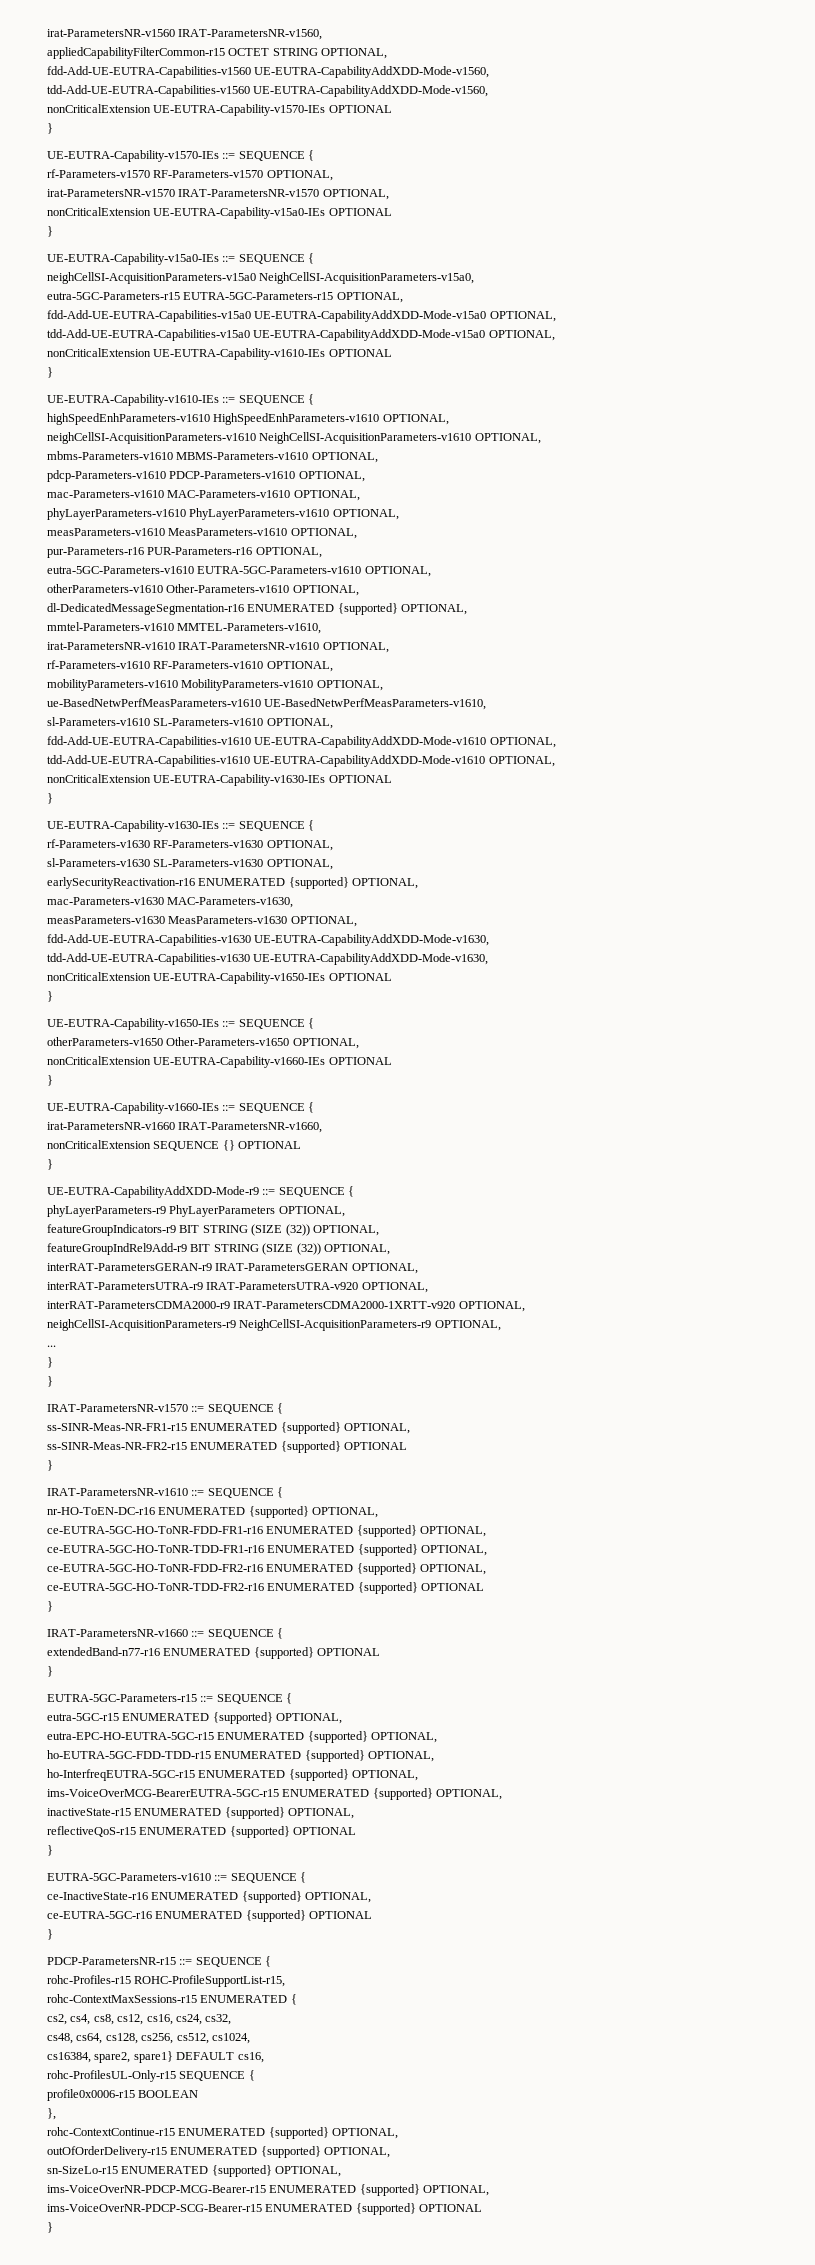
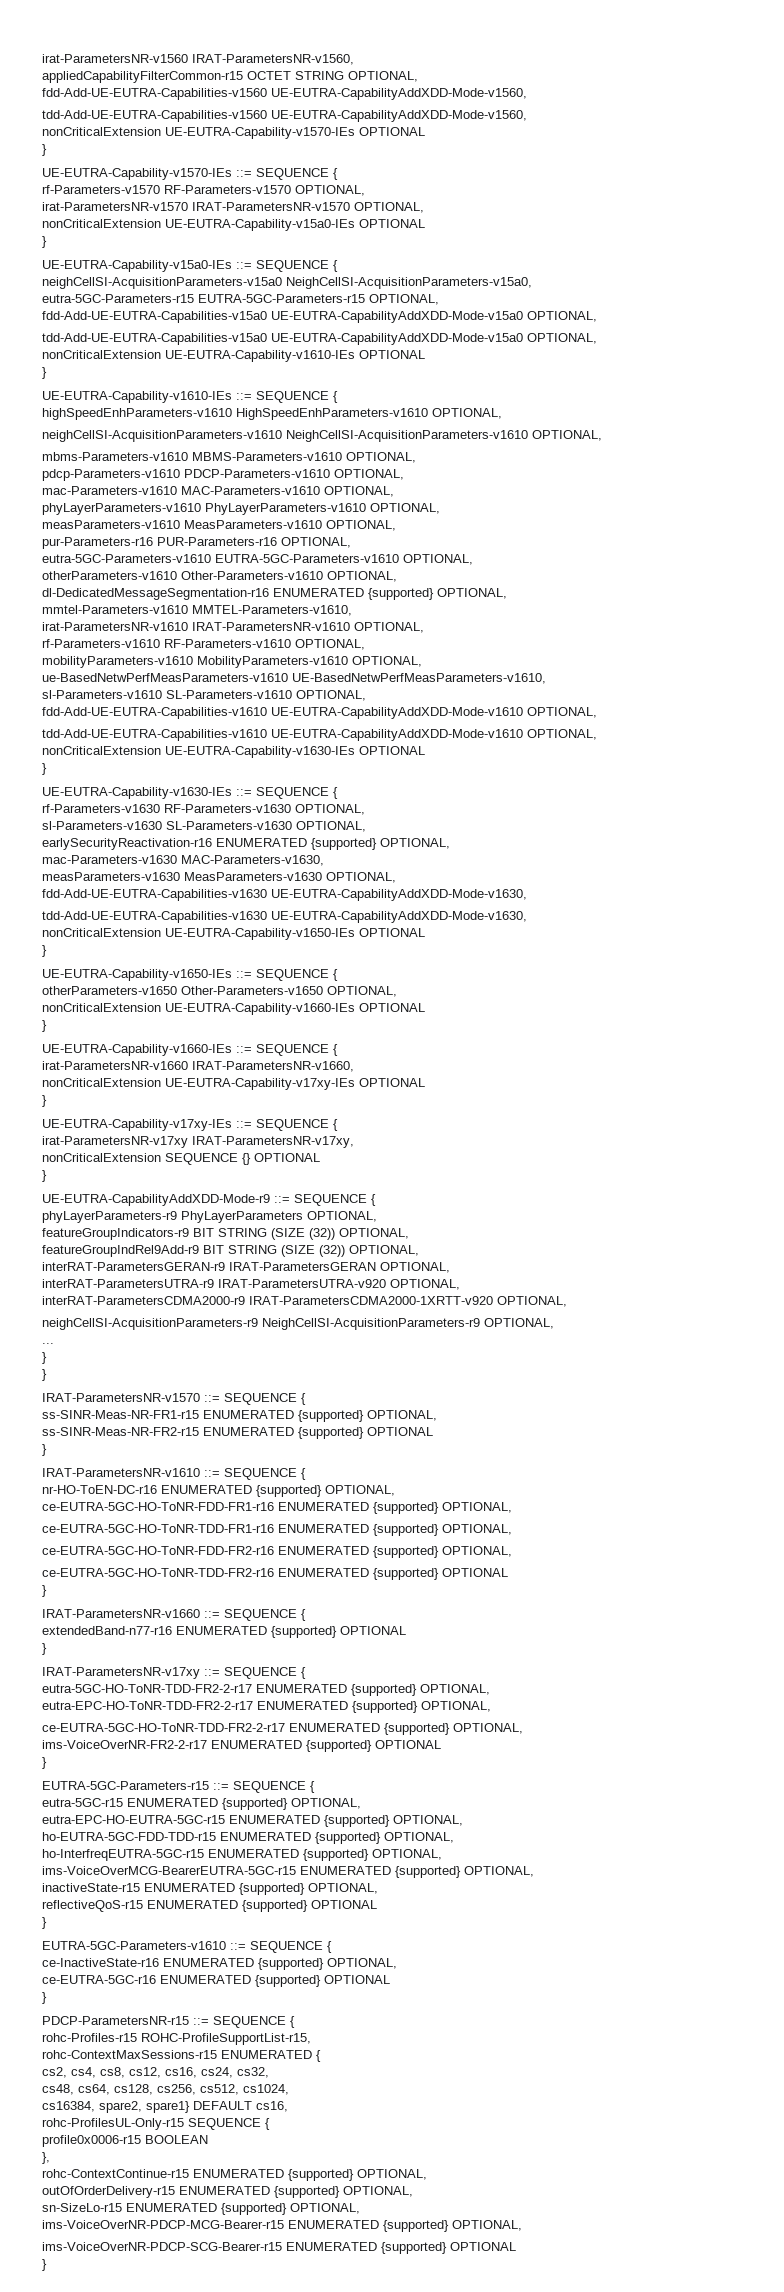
(323, 1127) none -> [42,1078,425,1090] [42,1095,47,1107] [42,1119,338,1131] [42,1136,354,1148] // nonCriticalExtension UE-EUTRA-Capability-v17xy-IEs OPTIONAL // } // UE-EUTRA-Capability-v17xy-IEs ::= SEQUENCE { // irat-ParametersNR-v17xy IRAT-ParametersNR-v17xy,
(53, 1671) none -> [42,1667,306,1679] [42,1684,490,1696] [42,1701,491,1713] [42,1723,523,1735] [42,1740,441,1752] [42,1757,47,1769] // IRAT-ParametersNR-v17xy ::= SEQUENCE { // eutra-5GC-HO-ToNR-TDD-FR2-2-r17 ENUMERATED {supported} OPTIONAL, // eutra-EPC-HO-ToNR-TDD-FR2-2-r17 ENUMERATED {supported} OPTIONAL, // ce-EUTRA-5GC-HO-ToNR-TDD-FR2-2-r17 ENUMERATED {supported} OPTIONAL, // ims-VoiceOverNR-FR2-2-r17 ENUMERATED {supported} OPTIONAL // }

